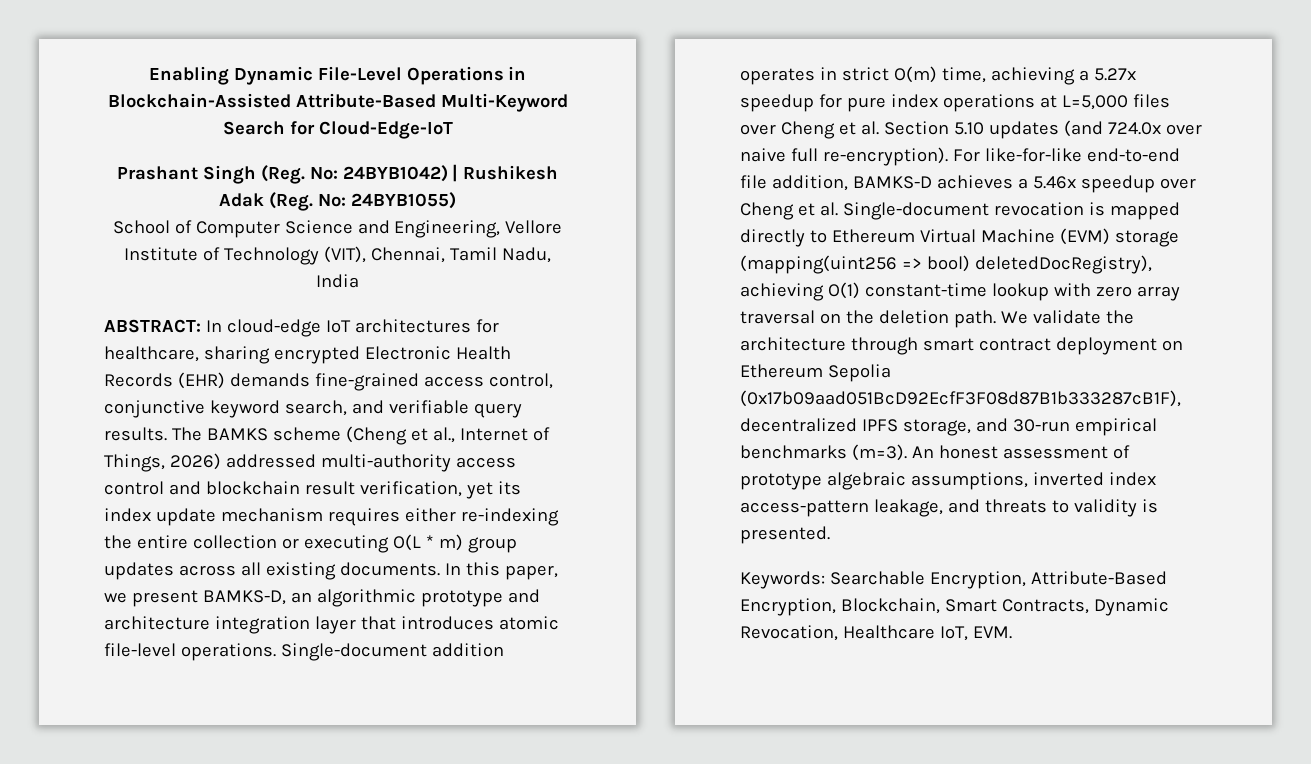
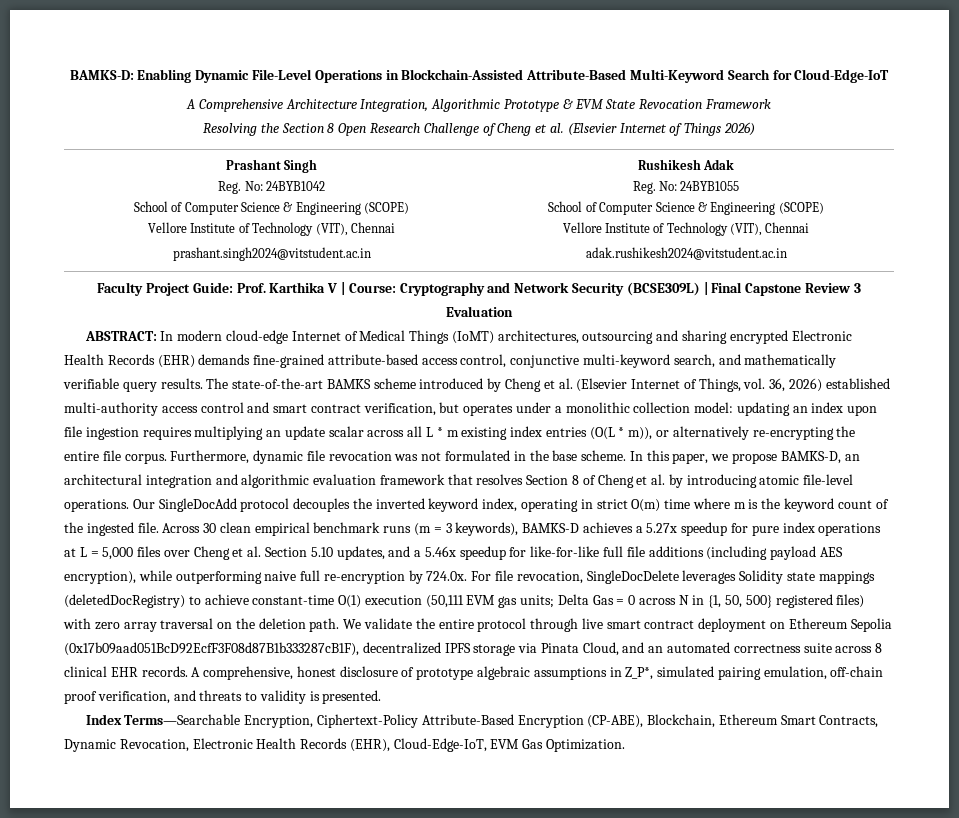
(148, 75) none -> [69,70,134,80] BAMKS-D:
[116,164,559,184] [219,192,456,211] [112,220,563,238] [124,246,551,265] [316,274,359,288] [104,319,499,337] [104,346,199,362] Prashant Singh (Reg. No: 24BYB1042) | Rushikesh Adak (Reg. No: 24BYB1055) // School of Computer Science and Engineering, Vellore Institute of Technology (VIT), Chennai, Tamil Nadu, India // ABSTRACT: In cloud-edge IoT architectures for healthcare, -> [186,99,771,112] [203,122,755,136] [225,159,318,173] [218,181,325,194] [133,201,410,215] [148,222,395,236] [172,247,371,261] [637,159,735,170] [632,181,740,194] [548,201,824,215] [562,222,810,236] [585,247,787,260] [97,282,861,296] [446,306,513,317] [84,330,679,344] A Comprehensive Architecture Integration, Algorithmic Prototype & EVM State Revocation Framework // Resolving the Section 8 Open Research Challenge of Cheng et al. (Elsevier Internet of Things 2026) // Prashant Singh // Reg. No: 24BYB1042 // School of Computer Science & Engineering (SCOPE) // Vellore Institute of Technology (VIT), Chennai // prashant.singh2024@vitstudent.ac.in | Rushikesh Adak // Reg. No: 24BYB1055 // School of Computer Science & Engineering (SCOPE) // Vellore Institute of Technology (VIT), Chennai // adak.rushikesh2024@vitstudent.ac.in // Faculty Project Guide: Prof. Karthika V | Course: Cryptography and Network Security (BCSE309L) | Final Capstone Review 3 Evaluation // ABSTRACT: In modern cloud-edge Internet of Medical Things (IoMT) architectures, outsourcing and
(419, 382) none -> [327,354,418,365] attribute-based
[209,400,280,418] keyword -> [583,354,671,368] multi-keyword
(384, 407) none -> [744,354,837,368] mathematically
(202, 434) none -> [232,378,324,389] state-of-the-art
[345,426,550,445] [104,453,516,472] [104,481,521,499] [104,508,559,526] [104,534,517,553] [104,562,440,580] (Cheng et al., Internet of Things, 2026) addressed multi-authority access control and blockchain result verification, yet its index update mechanism requires either re-indexing the entire collection or executing O(L * m) group updates across all existing documents. -> [419,378,890,392] [64,402,878,416] [64,426,856,440] [64,450,627,464] introduced by Cheng et al. (Elsevier Internet of Things, vol. 36, 2026) established multi-authority access control and smart contract verification, but operates under a monolithic collection model: updating an index upon file ingestion requires multiplying an update scalar across all L * m existing index entries (O(L * m)), or alternatively re-encrypting the entire file corpus. Furthermore, dynamic file revocation was not formulated in the base scheme.
[131,590,198,607] present -> [732,453,778,464] propose
[316,589,540,607] [104,616,559,634] [104,643,504,661] [740,66,1075,85] algorithmic prototype and architecture integration layer that introduces atomic file-level operations. Single-document addition operates in strict O(m) time, achieving -> [64,474,854,488] [64,498,889,512] [64,522,633,536] architectural integration and algorithmic evaluation framework that resolves Section 8 of Cheng et al. by introducing atomic file-level operations. Our SingleDocAdd protocol decouples the inverted keyword index, operating in strict O(m) time where m is the keyword count of the ingested file. Across 30 clean empirical benchmark runs (m = 3 keywords), BAMKS-D achieves
[1061,95,1128,110] L=5,000 -> [79,547,134,560] L = 5,000
[988,120,1202,139] [740,147,1180,166] [740,175,1196,193] [740,202,1180,220] [740,228,1179,247] [740,255,1152,274] [740,282,1049,301] updates (and 724.0x over naive full re-encryption). For like-for-like end-to-end file addition, BAMKS-D achieves a 5.46x speedup over Cheng et al. Single-document revocation is mapped directly to Ethereum Virtual Machine (EVM) storage (mapping(uint256 => bool) deletedDocRegistry), achieving O(1) constant-time lookup -> [336,546,843,560] [64,570,875,584] [64,594,865,608] updates, and a 5.46x speedup for like-for-like full file additions (including payload AES encryption), while outperforming naive full re-encryption by 724.0x. For file revocation, SingleDocDelete leverages Solidity state mappings (deletedDocRegistry) to achieve constant-time O(1) execution (50,111 EVM gas units; Delta Gas = 0 across N in {1, 50, 500} registered files)
[740,337,918,355] architecture through -> [438,618,603,632] entire protocol through live
[902,418,1157,436] [740,444,1130,461] [740,472,1156,490] [740,499,943,517] storage, and 30-run empirical benchmarks (m=3). An honest assessment of prototype algebraic assumptions, inverted index access-pattern leakage, -> [473,642,883,656] [64,666,884,680] [64,691,170,704] storage via Pinata Cloud, and an automated correctness suite across 8 clinical EHR records. A comprehensive, honest disclosure of prototype algebraic assumptions in Z_P*, simulated pairing emulation, off-chain proof verification,
[740,571,1167,589] [740,598,1169,616] [740,625,1012,641] Keywords: Searchable Encryption, Attribute-Based Encryption, Blockchain, Smart Contracts, Dynamic Revocation, Healthcare IoT, EVM. -> [85,714,879,728] [64,738,626,752] Index Terms—Searchable Encryption, Ciphertext-Policy Attribute-Based Encryption (CP-ABE), Blockchain, Ethereum Smart Contracts, Dynamic Revocation, Electronic Health Records (EHR), Cloud-Edge-IoT, EVM Gas Optimization.

